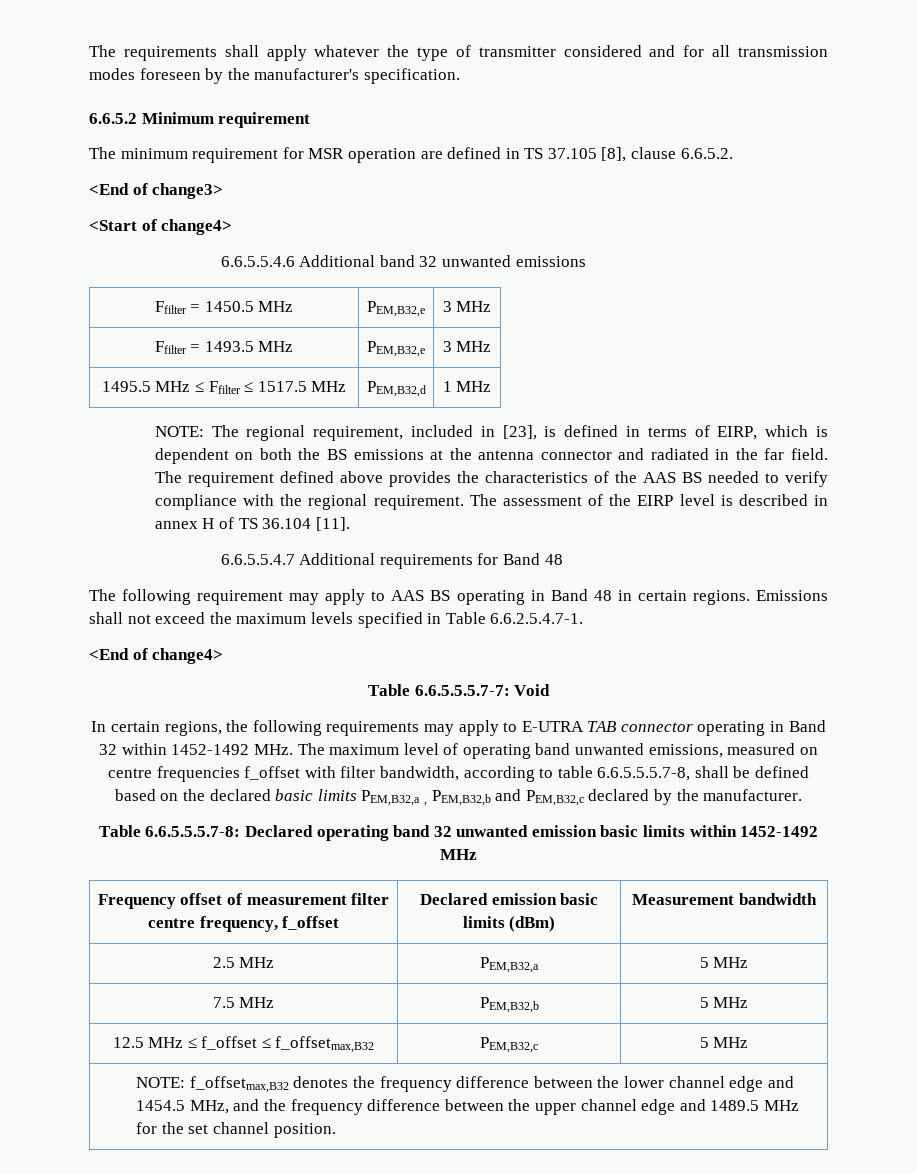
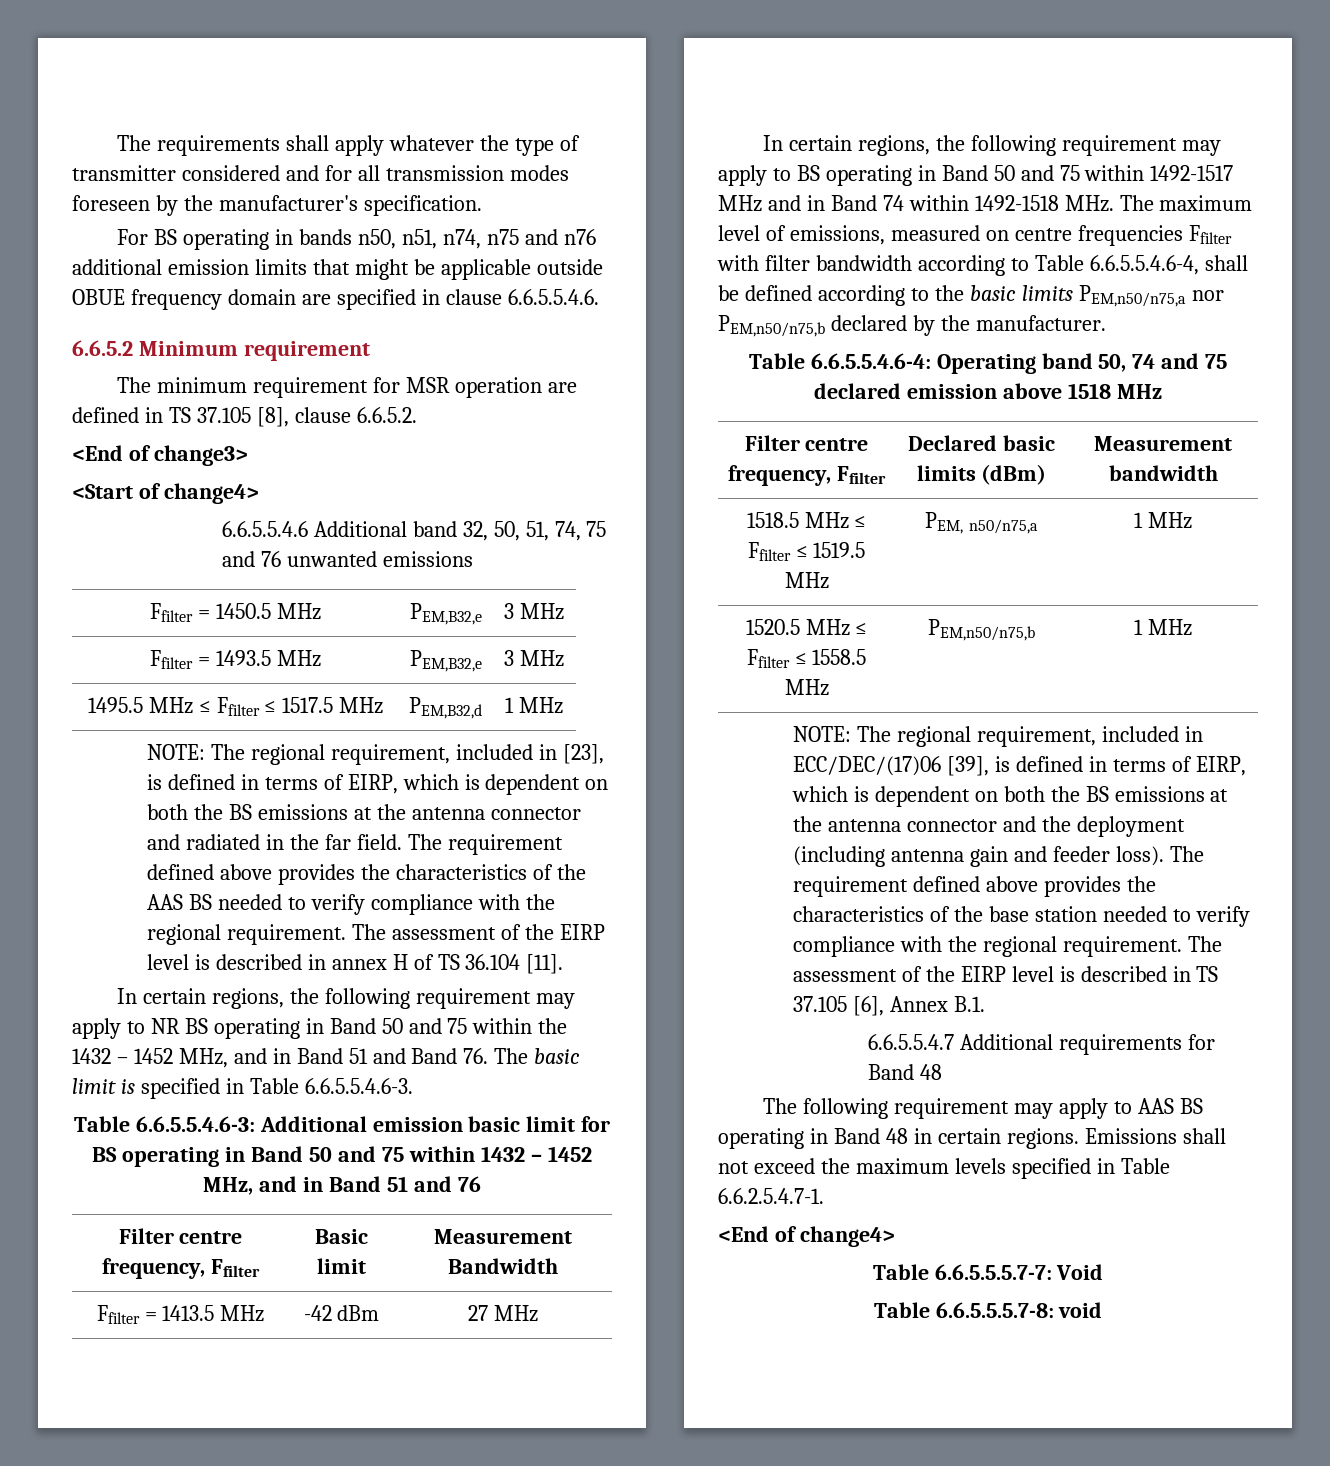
(460, 76) none -> [117,229,596,250] [72,259,603,280] [72,289,599,310] // For BS operating in bands n50, n51, n74, n75 and n76 additional emission limits that might be applicable outside OBUE frequency domain are specified in clause 6.6.5.5.4.6.
[419,256,438,267] 32 -> [462,521,607,541] [221,551,281,567] 32, 50, 51, 74, 75 and 76
(350, 524) none -> [117,988,576,1009] [72,1018,568,1039] [72,1048,581,1068] [72,1078,413,1099] [73,1116,611,1132] [92,1146,592,1167] [203,1176,481,1195] [118,1228,243,1244] [102,1258,260,1279] [315,1229,368,1244] [317,1258,366,1274] [434,1229,572,1244] [448,1258,558,1274] [96,1305,265,1324] [303,1305,380,1321] [468,1305,538,1322] [763,135,1222,156] [718,165,1234,186] [718,195,1253,212] [718,225,1232,246] [717,255,1248,276] [718,285,1224,307] [718,315,1106,337] [748,353,1228,374] [814,383,1162,399] [744,435,869,451] [728,465,886,486] [908,435,1055,451] [916,464,1047,485] [1094,436,1232,451] [1108,465,1218,481] [746,512,867,529] [747,542,866,561] [784,572,829,589] [925,512,1038,534] [1134,512,1192,529] [745,619,868,636] [746,649,867,668] [784,679,829,696] [928,619,1035,641] [1134,619,1192,636] [792,726,1203,747] [792,756,1246,776] [791,786,1229,807] [792,816,1185,837] [792,846,1204,867] [792,876,1156,897] [792,906,1250,927] [792,936,1222,957] [792,966,1219,982] [792,996,985,1016] // In certain regions, the following requirement may apply to NR BS operating in Band 50 and 75 within the 1432 – 1452 MHz, and in Band 51 and Band 76. The basic limit is specified in Table 6.6.5.5.4.6-3. // Table 6.6.5.5.4.6-3: Additional emission basic limit for BS operating in Band 50 and 75 within 1432 – 1452 MHz, and in Band 51 and 76 // Filter centre frequency, Ffilter | Basic limit | Measurement Bandwidth // Ffilter = 1413.5 MHz | -42 dBm | 27 MHz // In certain regions, the following requirement may apply to BS operating in Band 50 and 75 within 1492-1517 MHz and in Band 74 within 1492-1518 MHz. The maximum level of emissions, measured on centre frequencies Ffilter with filter bandwidth according to Table 6.6.5.5.4.6-4, shall be defined according to the basic limits PEM,n50/n75,a nor PEM,n50/n75,b declared by the manufacturer. // Table 6.6.5.5.4.6-4: Operating band 50, 74 and 75 declared emission above 1518 MHz // Filter centre frequency, Ffilter | Declared basic limits (dBm) | Measurement bandwidth // 1518.5 MHz ≤ Ffilter ≤ 1519.5 MHz | PEM, n50/n75,a | 1 MHz // 1520.5 MHz ≤ Ffilter ≤ 1558.5 MHz | PEM,n50/n75,b | 1 MHz // NOTE: The regional requirement, included in ECC/DEC/(17)06 [39], is defined in terms of EIRP, which is dependent on both the BS emissions at the antenna connector and the deployment (including antenna gain and feeder loss). The requirement defined above provides the characteristics of the base station needed to verify compliance with the regional requirement. The assessment of the EIRP level is described in TS 37.105 [6], Annex B.1.
[91,720,826,736] [99,743,818,759] [107,766,810,782] [114,789,803,806] [98,825,819,841] [440,849,477,860] [97,893,390,909] [147,916,340,932] [419,893,599,905] [462,916,556,932] [632,893,817,905] [212,957,275,968] [480,957,539,973] [699,957,749,968] [212,997,275,1008] [479,997,539,1013] [699,997,749,1008] [112,1036,375,1053] [480,1037,538,1053] [699,1037,749,1048] [136,1076,794,1093] [136,1099,799,1115] [136,1122,336,1138] In certain regions, the following requirements may apply to E-UTRA TAB connector operating in Band 32 within 1452-1492 MHz. The maximum level of operating band unwanted emissions, measured on centre frequencies f_offset with filter bandwidth, according to table 6.6.5.5.5.7-8, shall be defined based on the declared basic limits PEM,B32,a , PEM,B32,b and PEM,B32,c declared by the manufacturer. // Table 6.6.5.5.5.7-8: Declared operating band 32 unwanted emission basic limits within 1452-1492 MHz // Frequency offset of measurement filter centre frequency, f_offset | Declared emission basic limits (dBm) | Measurement bandwidth // 2.5 MHz | PEM,B32,a | 5 MHz // 7.5 MHz | PEM,B32,b | 5 MHz // 12.5 MHz ≤ f_offset ≤ f_offsetmax,B32 | PEM,B32,c | 5 MHz // NOTE: f_offsetmax,B32 denotes the frequency difference between the lower channel edge and 1454.5 MHz, and the frequency difference between the upper channel edge and 1489.5 MHz for the set channel position. -> [873,1302,1103,1318] Table 6.6.5.5.5.7-8: void

